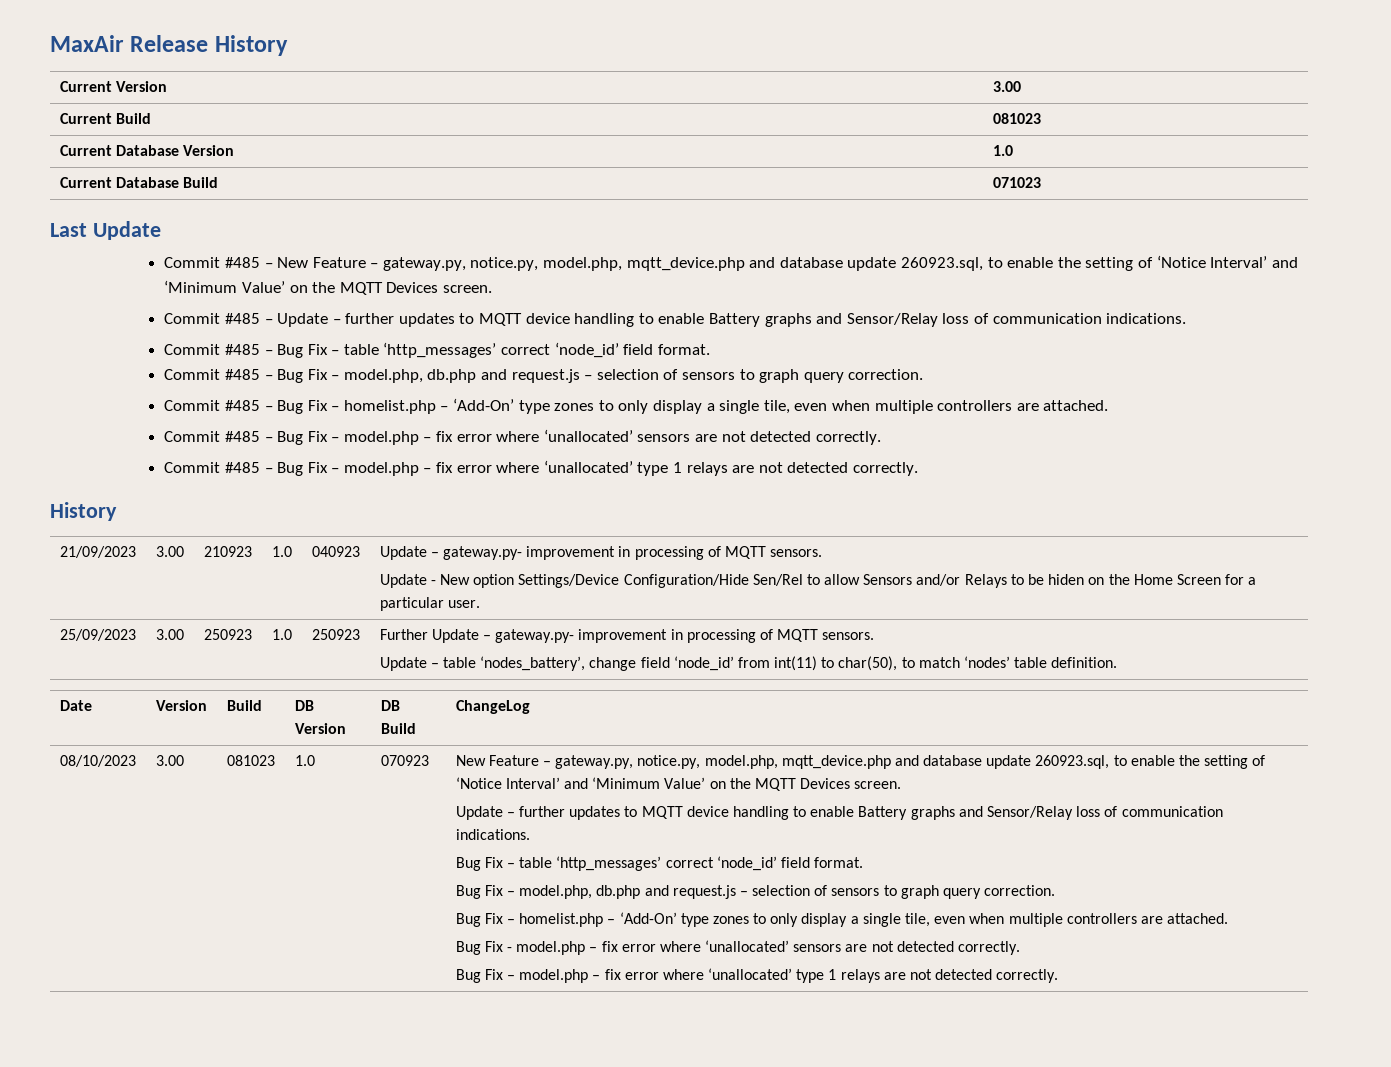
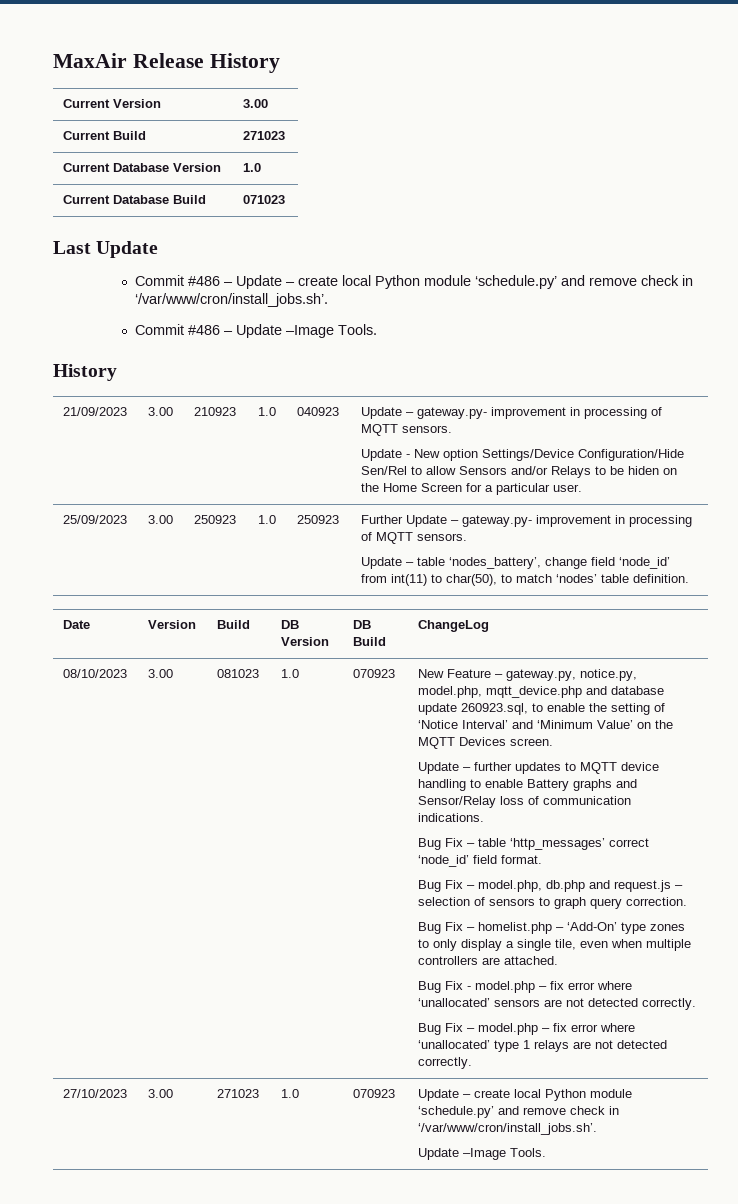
[992,113,1041,124] 081023 -> [243,131,286,140] 271023
[224,255,1298,271] [164,280,492,295] [164,313,1187,327] [164,342,710,358] [164,369,924,383] [164,398,1109,414] [164,429,881,445] [164,460,918,476] #485 – New Feature – gateway.py, notice.py, model.php, mqtt_device.php and database update 260923.sql, to enable the setting of ‘Notice Interval’ and ‘Minimum Value’ on the MQTT Devices screen. // Commit #485 – Update – further updates to MQTT device handling to enable Battery graphs and Sensor/Relay loss of communication indications. // Commit #485 – Bug Fix – table ‘http_messages’ correct ‘node_id’ field format. // Commit #485 – Bug Fix – model.php, db.php and request.js – selection of sensors to graph query correction. // Commit #485 – Bug Fix – homelist.php – ‘Add-On’ type zones to only display a single tile, even when multiple controllers are attached. // Commit #485 – Bug Fix – model.php – fix error where ‘unallocated’ sensors are not detected correctly. // Commit #485 – Bug Fix – model.php – fix error where ‘unallocated’ type 1 relays are not detected correctly. -> [187,275,693,289] [134,293,328,307] [134,324,377,338] #486 – Update – create local Python module ‘schedule.py’ and remove check in ‘/var/www/cron/install_jobs.sh’. // Commit #486 – Update –Image Tools.
(1059, 976) none -> [63,1089,128,1098] [148,1089,174,1098] [217,1089,260,1098] [281,1089,300,1098] [353,1089,396,1098] [418,1089,633,1101] [418,1106,620,1118] [418,1123,598,1135] [418,1148,547,1160] // 27/10/2023 | 3.00 | 271023 | 1.0 | 070923 | Update – create local Python module ‘schedule.py’ and remove check in ‘/var/www/cron/install_jobs.sh’. // Update –Image Tools.

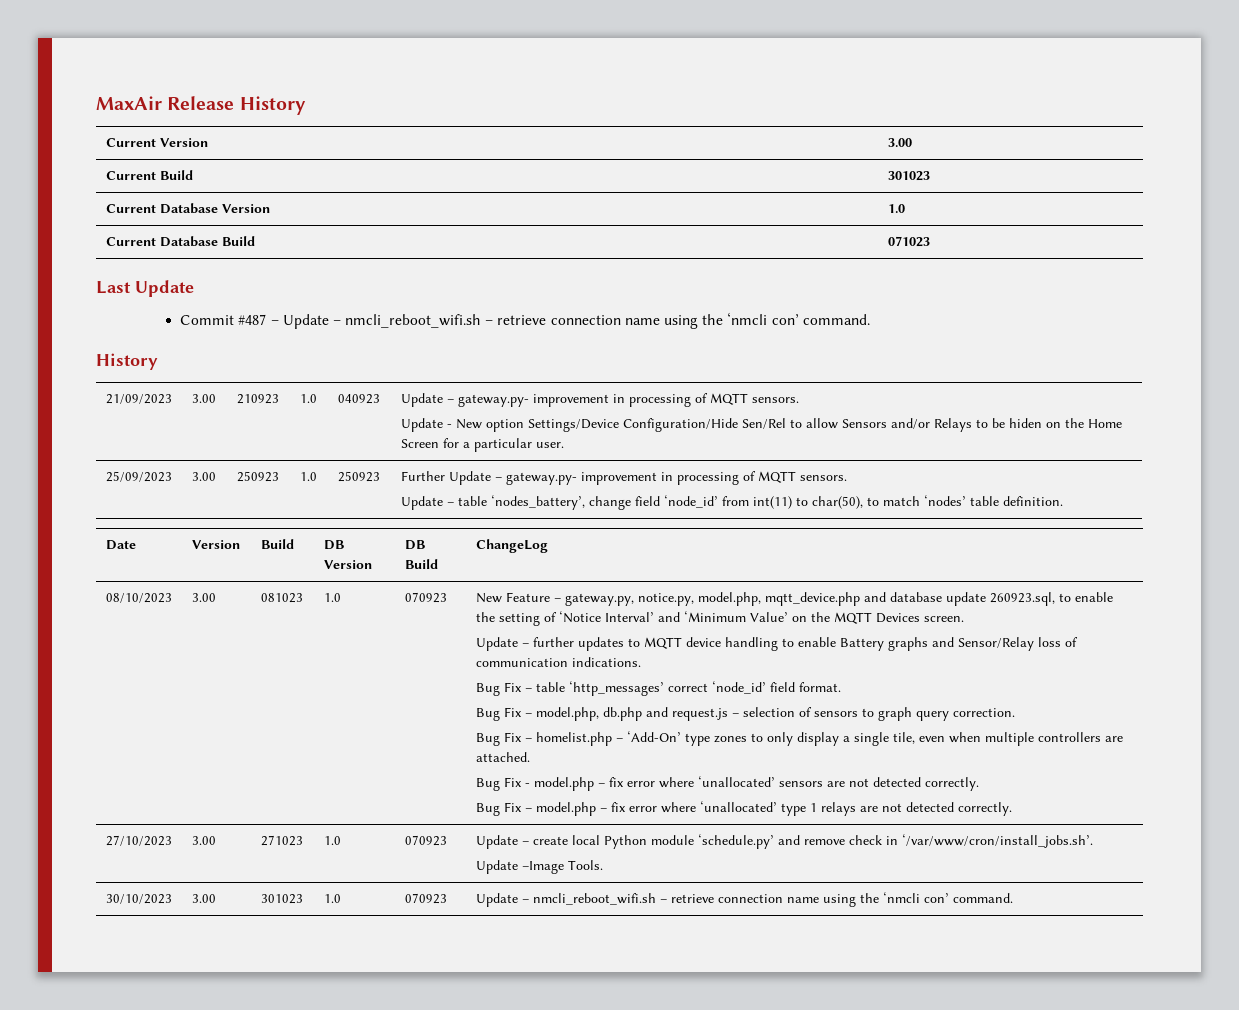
[243,131,286,140] 271023 -> [887,171,930,181] 301023
[187,276,220,286] #486 -> [238,314,267,325] #487
[297,275,693,289] [134,293,328,307] [134,324,377,338] create local Python module ‘schedule.py’ and remove check in ‘/var/www/cron/install_jobs.sh’. // Commit #486 – Update –Image Tools. -> [345,312,870,329] nmcli_reboot_wifi.sh – retrieve connection name using the ‘nmcli con’ command.
(547, 1152) none -> [105,894,172,904] [191,894,216,903] [260,894,303,904] [323,894,341,903] [404,893,447,904] [475,892,1013,907] // 30/10/2023 | 3.00 | 301023 | 1.0 | 070923 | Update – nmcli_reboot_wifi.sh – retrieve connection name using the ‘nmcli con’ command.

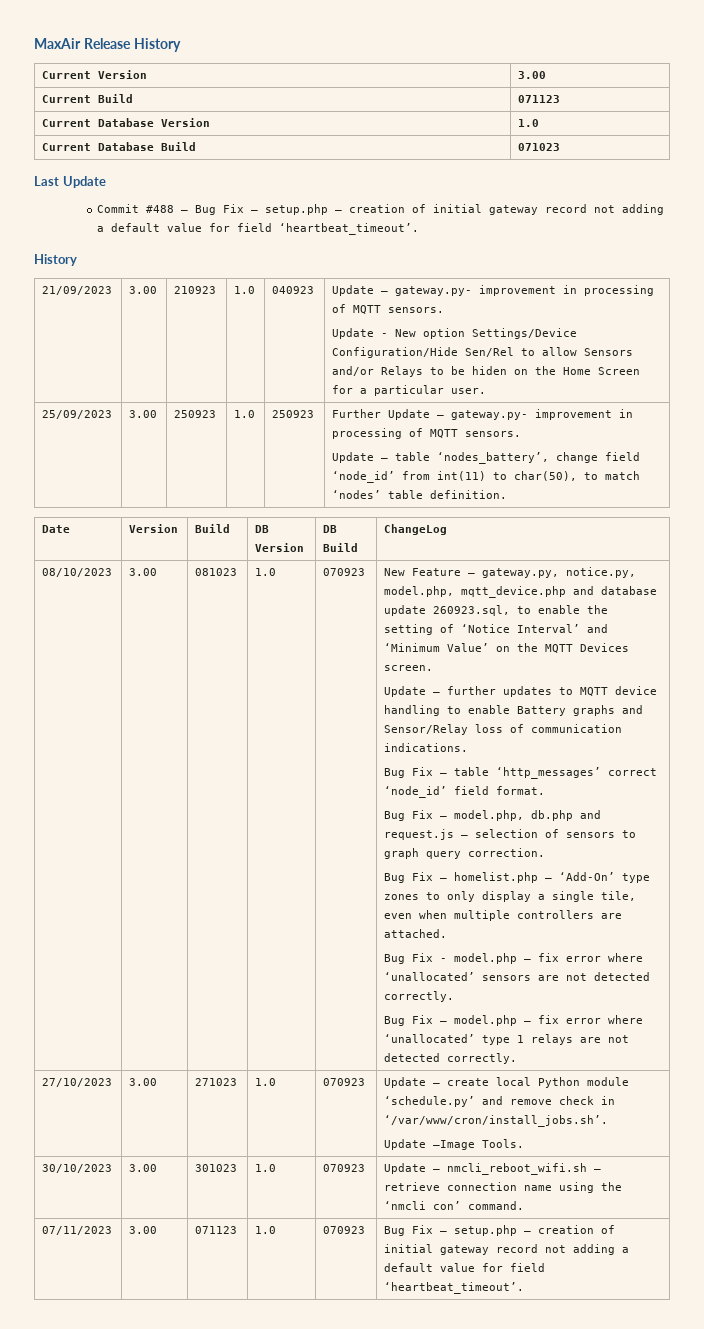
[887,171,930,181] 301023 -> [518,95,561,103] 071123
[238,312,870,329] #487 – Update – nmcli_reboot_wifi.sh – retrieve connection name using the ‘nmcli con’ command. -> [146,204,665,215] [97,223,420,235] #488 – Bug Fix – setup.php – creation of initial gateway record not adding a default value for field ‘heartbeat_timeout’.
(1013, 898) none -> [42,1226,113,1235] [129,1226,158,1234] [195,1226,238,1234] [255,1226,277,1234] [323,1226,366,1234] [384,1225,616,1236] [384,1244,630,1255] [384,1263,546,1272] [384,1282,525,1294] // 07/11/2023 | 3.00 | 071123 | 1.0 | 070923 | Bug Fix – setup.php – creation of initial gateway record not adding a default value for field ‘heartbeat_timeout’.

